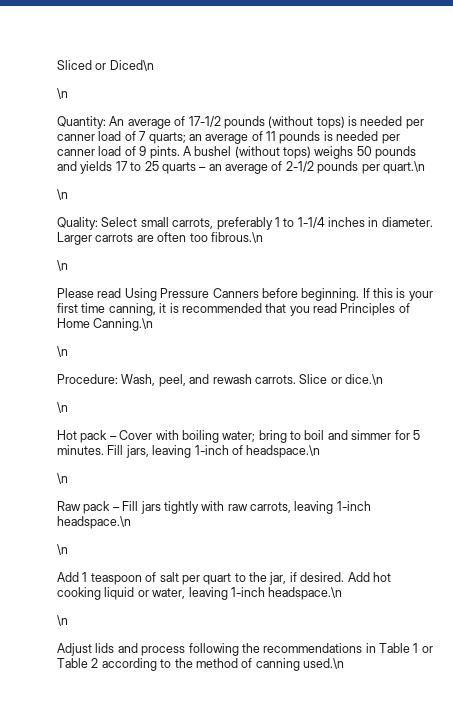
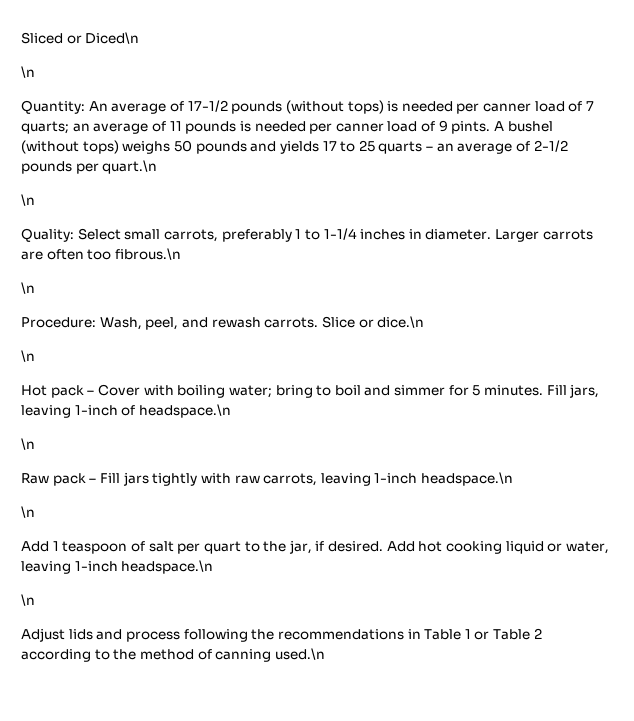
[57,288,433,301] [57,303,410,316] [57,318,154,331] [57,346,68,357] // Please read Using Pressure Canners before beginning. If this is your first time canning, it is recommended that you read Principles of Home Canning.\n // \n -> (35, 288) none

